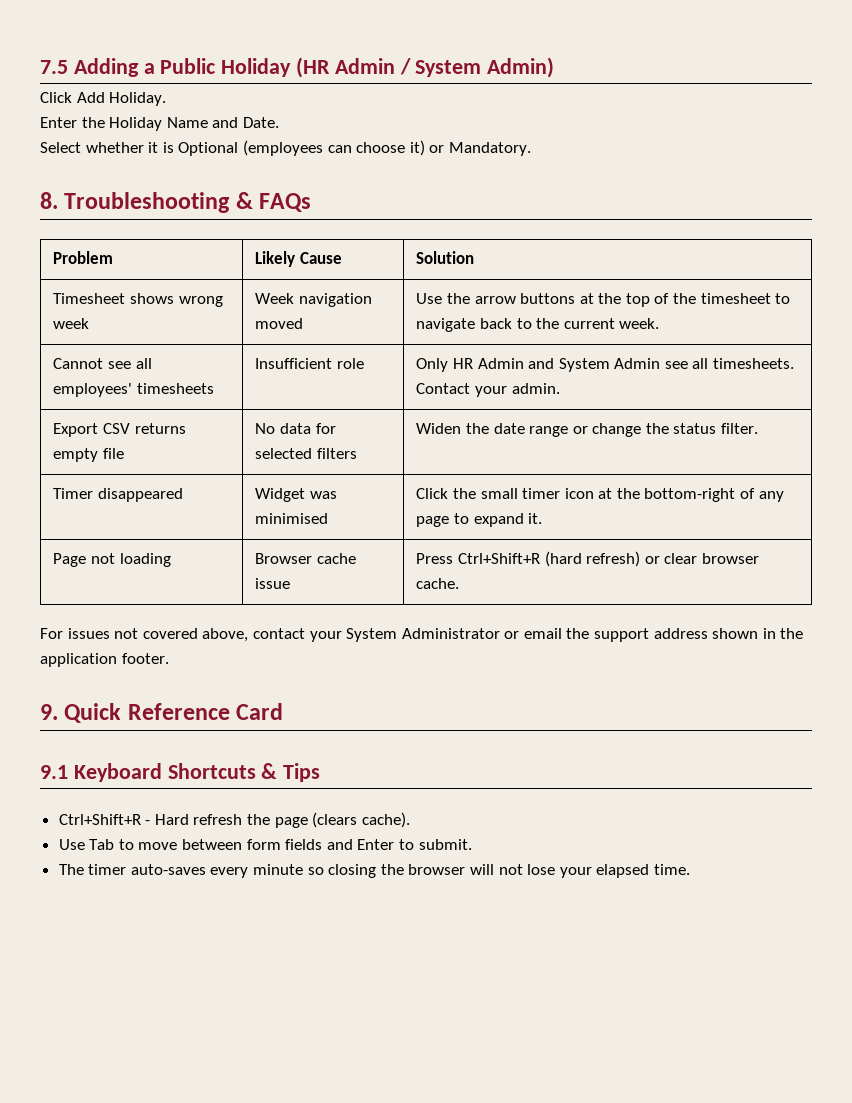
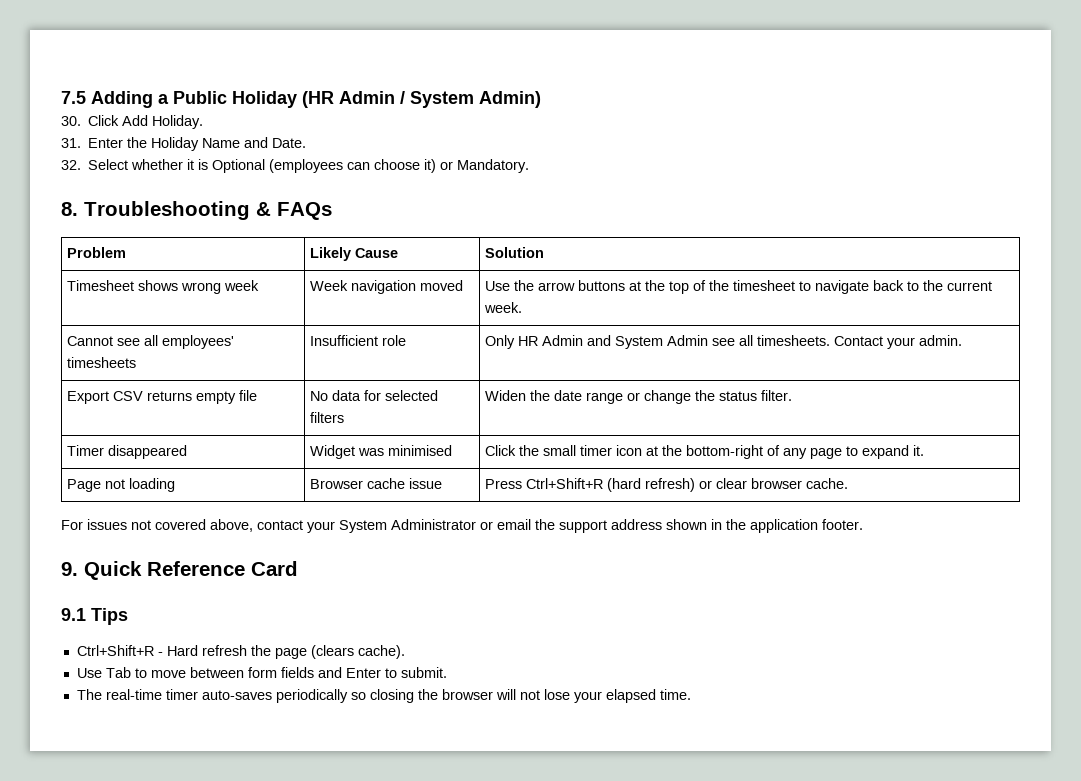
(555, 67) none -> [61,116,81,126] 30.
(167, 99) none -> [61,138,81,148] 31.
(279, 122) none -> [61,160,81,170] 32.
[73,763,278,782] Keyboard Shortcuts & -> (86, 614) none
(84, 869) none -> [105,689,162,700] real-time
[210,864,304,878] every minute -> [275,689,348,703] periodically

